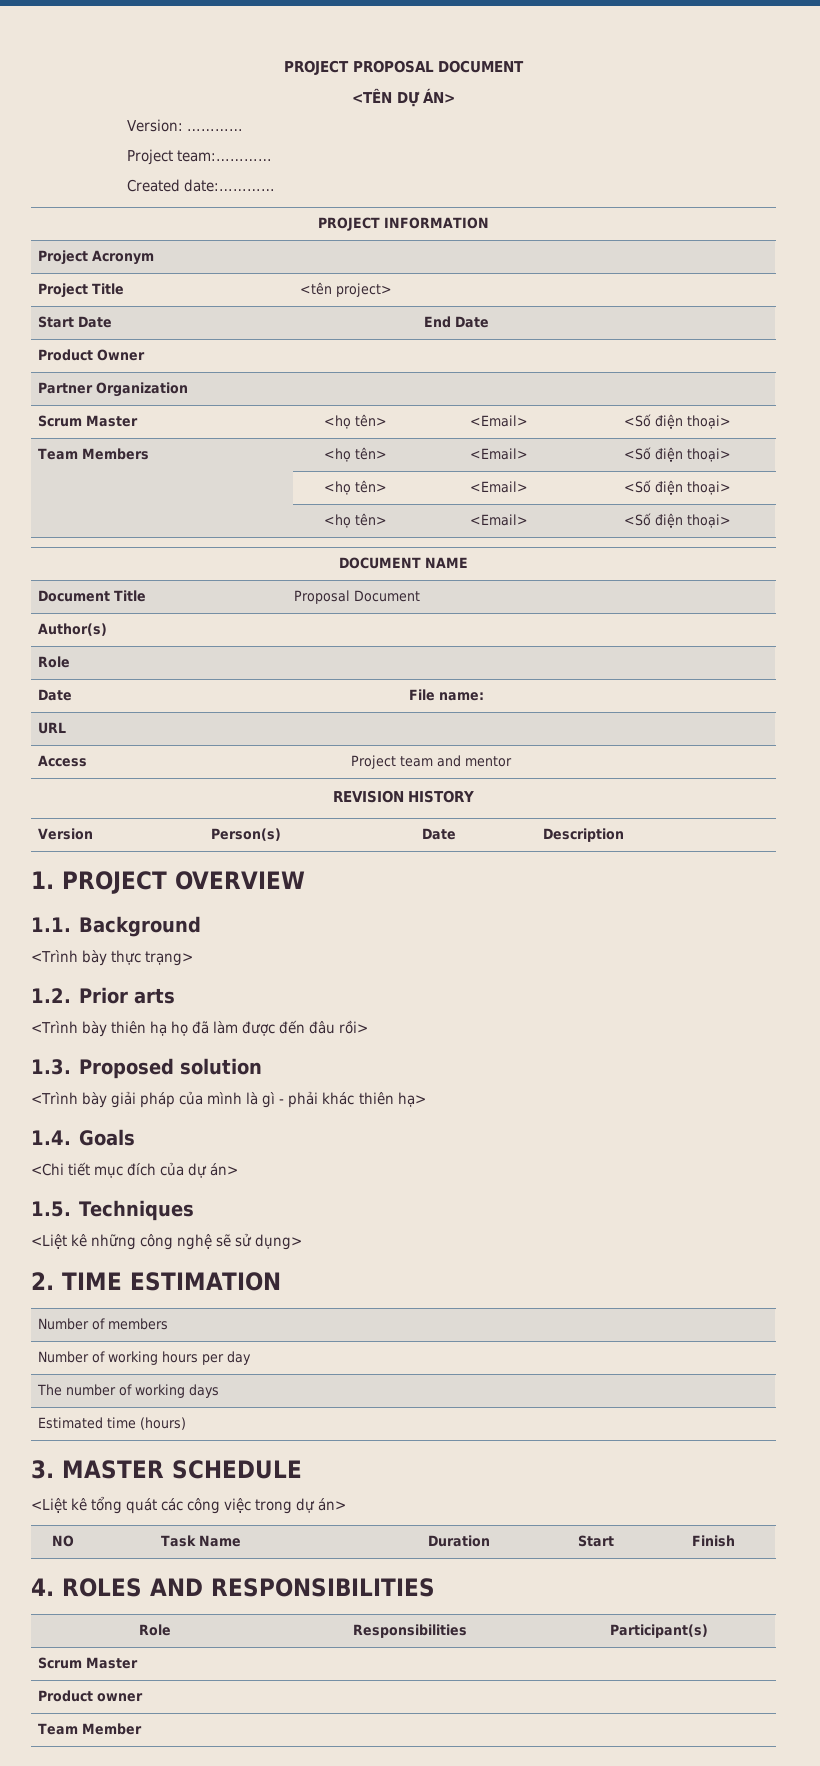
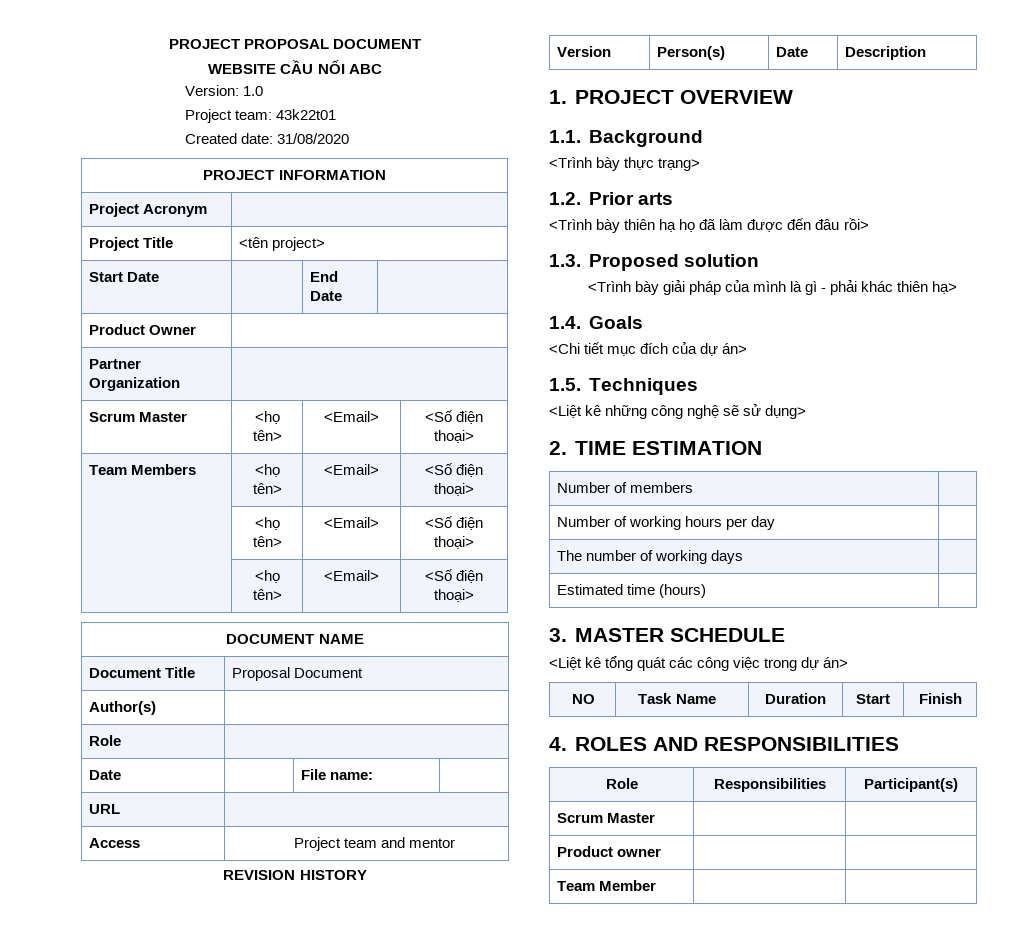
[352,88,455,107] <TÊN DỰ ÁN> -> [208,60,382,74] WEBSITE CẦU NỐI ABC
[186,129,243,131] [126,149,272,165] ………… // Project team:………… -> [242,86,263,96] [184,109,336,123] 1.0 // Project team: 43k22t01
[183,179,275,192] date:………… -> [240,133,349,144] date: 31/08/2020

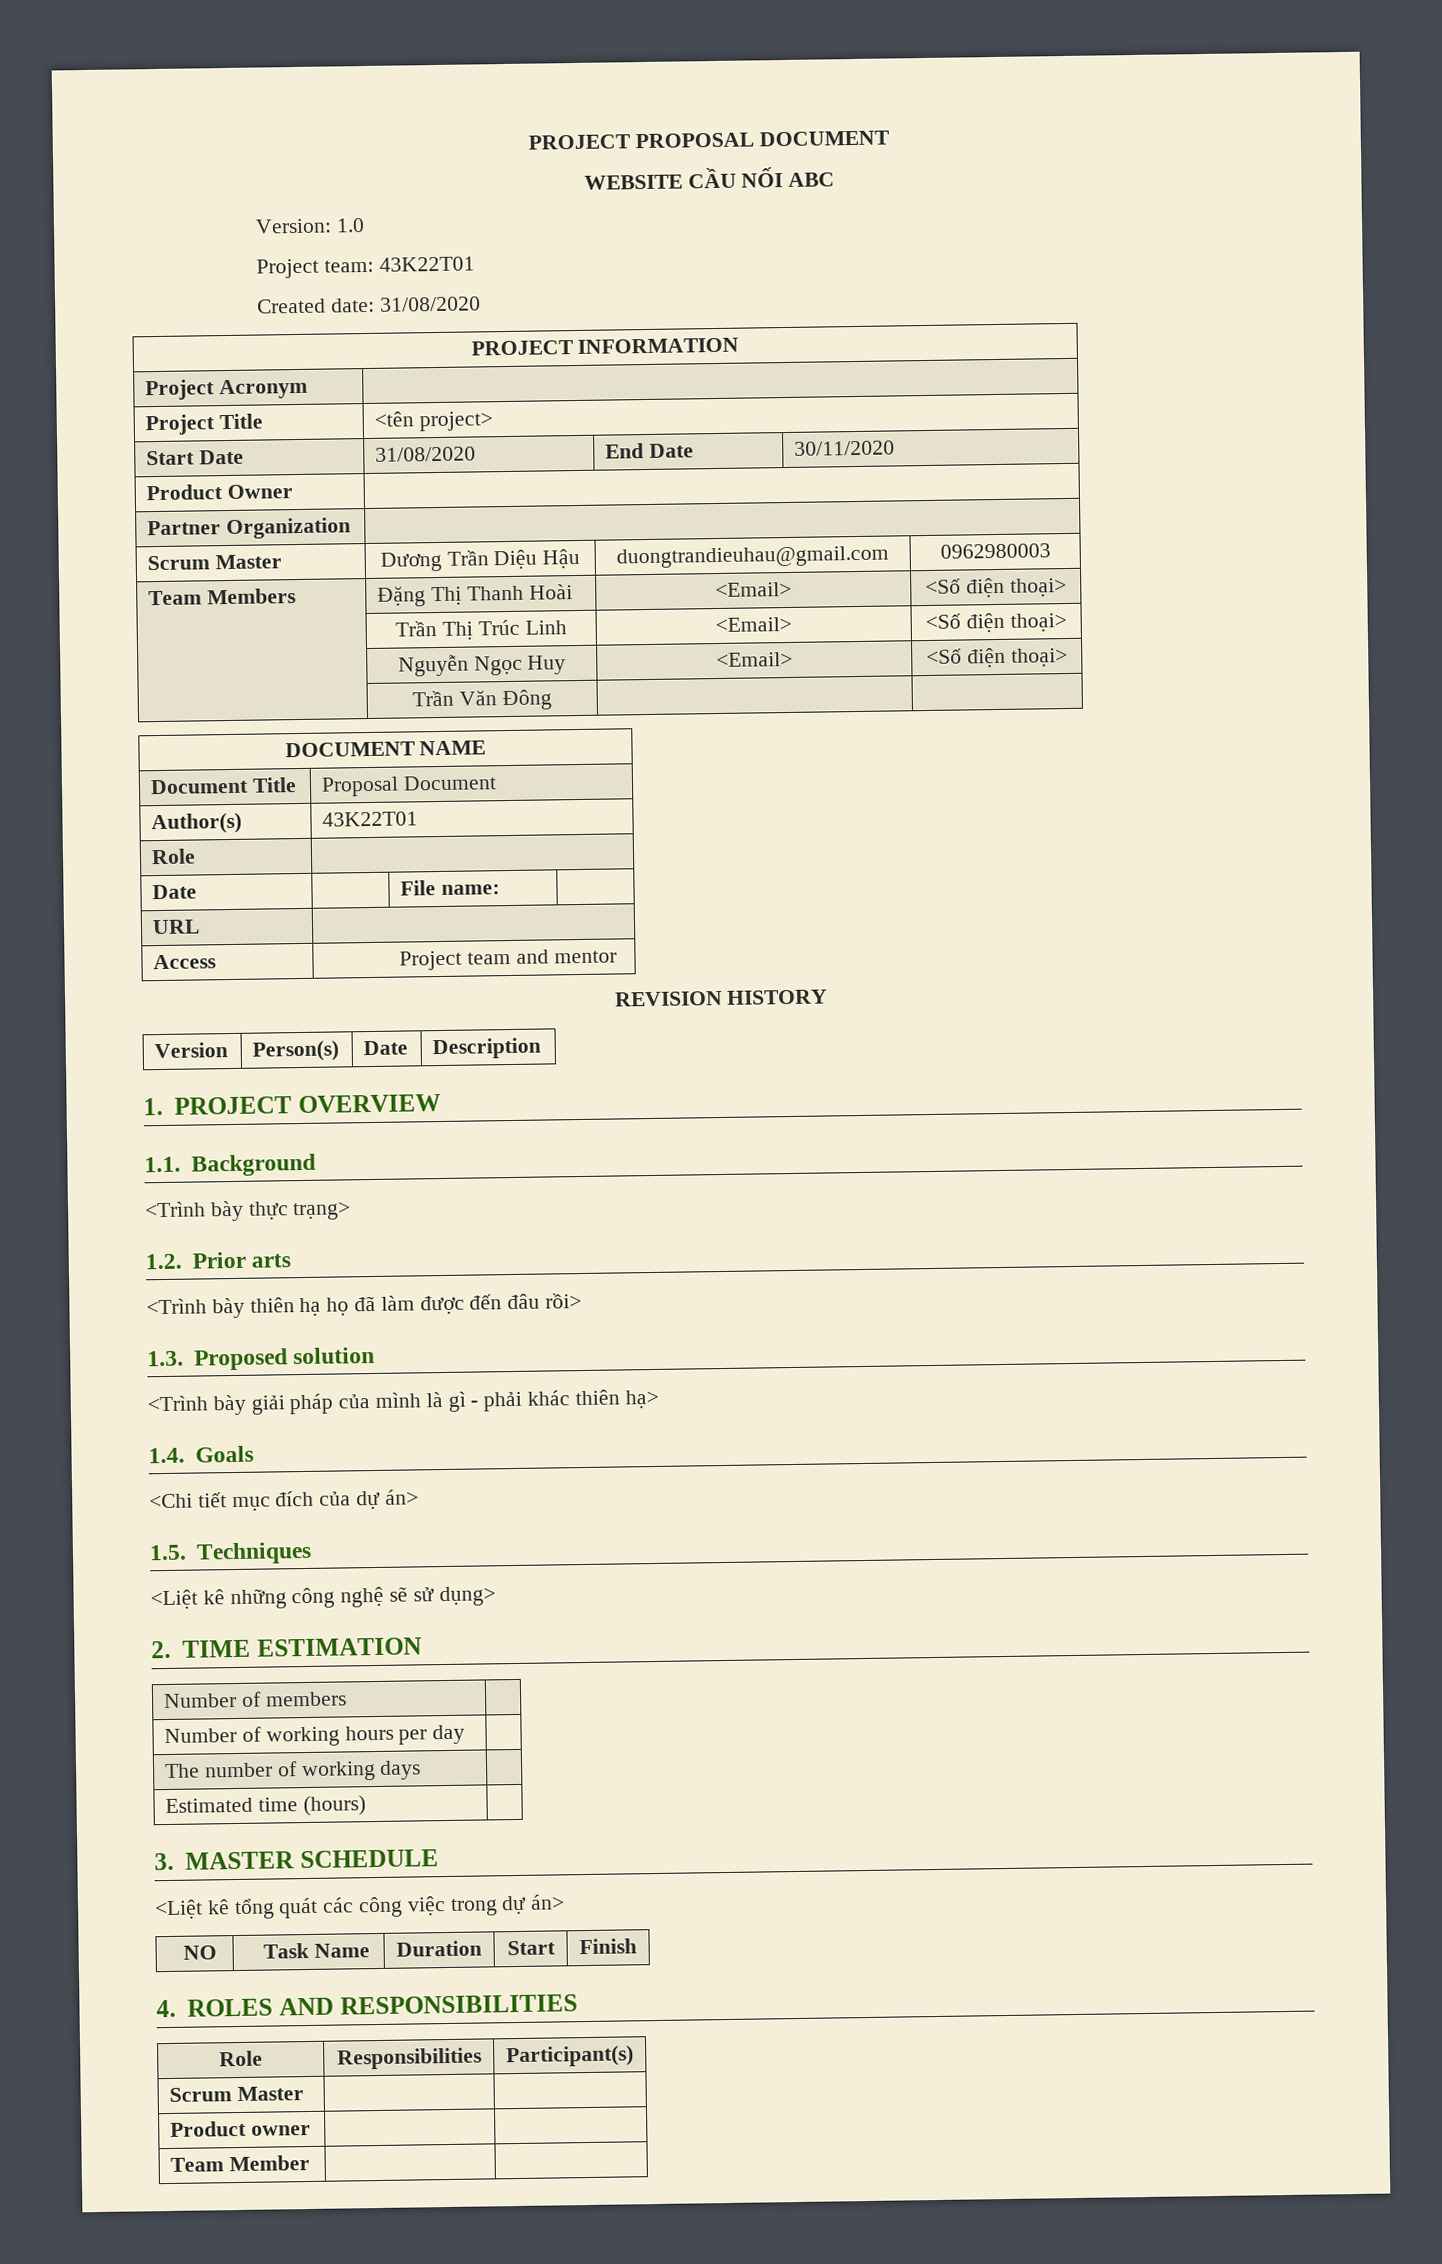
[275,109,336,120] 43k22t01 -> [378,256,475,272] 43K22T01
(159, 277) none -> [375,446,477,462] 31/08/2020
(342, 296) none -> [794,440,896,456] 30/11/2020
[254,411,280,424] [252,430,282,441] [324,411,379,422] [424,410,484,424] [434,430,474,443] [88,464,196,475] [254,464,280,477] [252,483,282,494] [324,464,379,475] [424,463,484,477] [434,483,474,496] [254,517,280,530] [252,536,282,547] [324,517,379,528] [424,516,484,530] [434,536,474,549] [254,570,280,583] [252,589,282,600] [324,570,379,581] [424,569,484,583] [434,589,474,602] <họ tên> | <Email> | <Số điện thoại> // Team Members | <họ tên> | <Email> | <Số điện thoại> // | <họ tên> | <Email> | <Số điện thoại> // | <họ tên> | <Email> | <Số điện thoại> -> [379,548,581,572] [616,545,889,569] [939,543,1051,559] [148,588,296,606] [377,584,573,607] [715,581,792,598] [925,577,1067,598] [395,619,567,640] [715,616,792,633] [925,612,1067,633] [397,654,567,677] [716,651,793,668] [926,647,1068,668] [412,689,552,711] Dương Trần Diệu Hậu | duongtrandieuhau@gmail.com | 0962980003 // Team Members | Đặng Thị Thanh Hoài | <Email> | <Số điện thoại> // | Trần Thị Trúc Linh | <Email> | <Số điện thoại> // | Nguyễn Ngọc Huy | <Email> | <Số điện thoại> // | Trần Văn Đông | |
(156, 708) none -> [322,811,419,827] 43K22T01

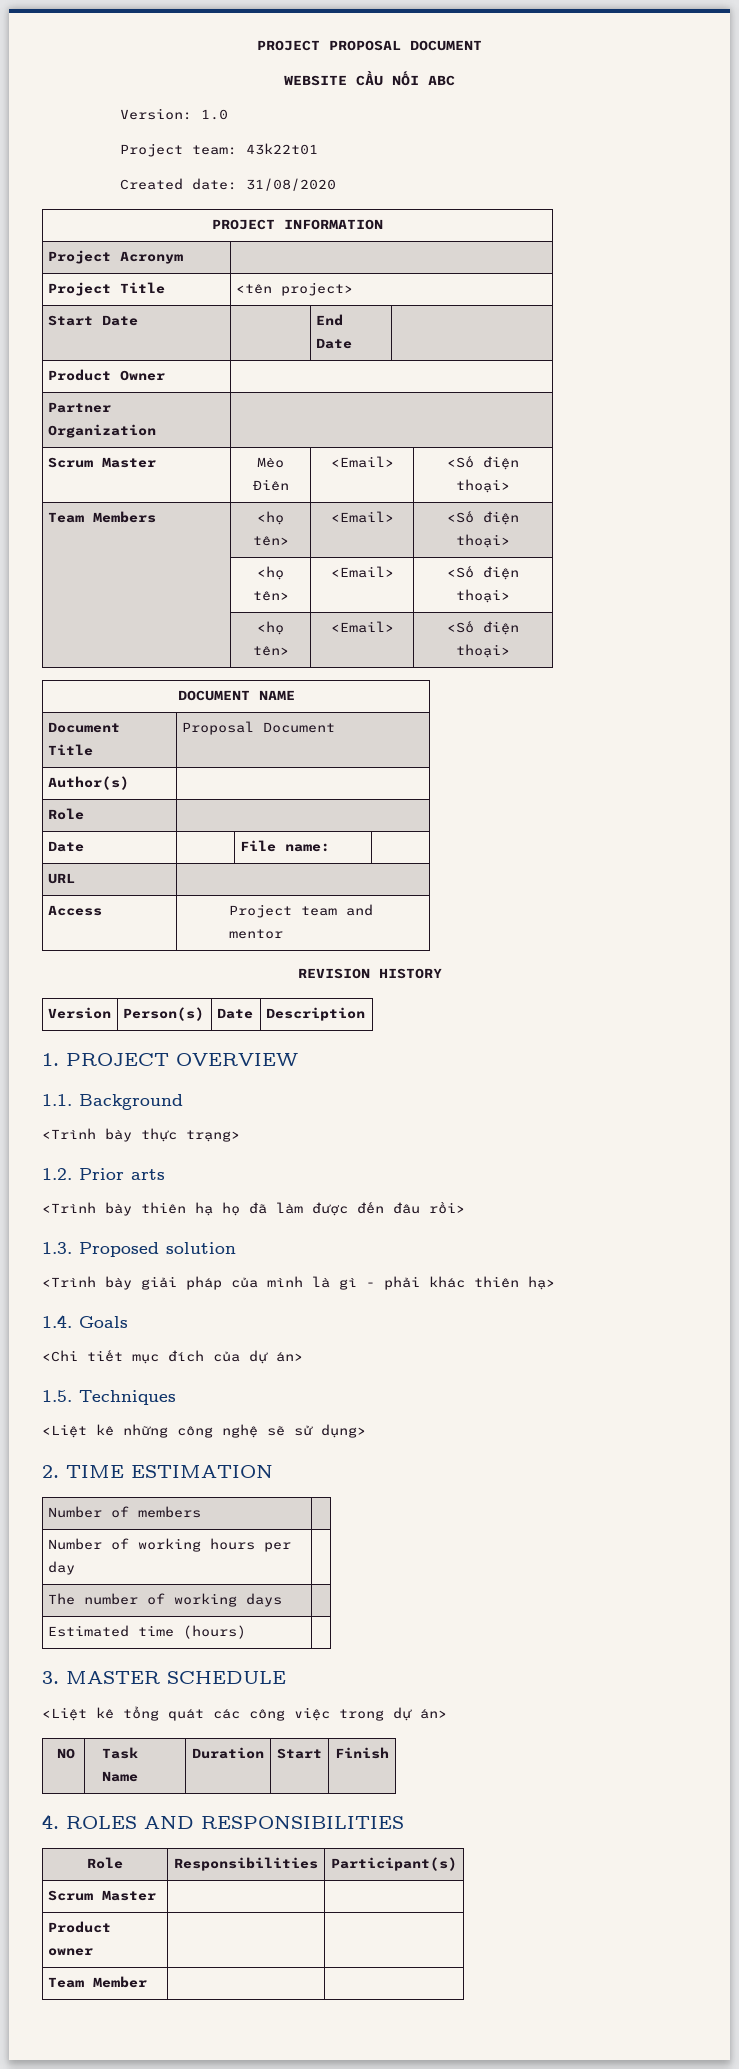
[378,256,475,272] 43K22T01 -> [245,143,318,155] 43k22t01
[375,446,477,462] 31/08/2020 -> (138, 320) none
[794,440,896,456] 30/11/2020 -> (352, 343) none
[379,548,581,572] [616,545,889,569] [939,543,1051,559] [148,588,296,606] [377,584,573,607] [715,581,792,598] [925,577,1067,598] [395,619,567,640] [715,616,792,633] [925,612,1067,633] [397,654,567,677] [716,651,793,668] [926,647,1068,668] [412,689,552,711] Dương Trần Diệu Hậu | duongtrandieuhau@gmail.com | 0962980003 // Team Members | Đặng Thị Thanh Hoài | <Email> | <Số điện thoại> // | Trần Thị Trúc Linh | <Email> | <Số điện thoại> // | Nguyễn Ngọc Huy | <Email> | <Số điện thoại> // | Trần Văn Đông | | -> [257,457,284,468] [251,479,289,491] [330,456,394,468] [447,456,519,470] [456,479,510,493] [47,511,156,523] [257,511,284,525] [252,536,289,546] [330,511,394,523] [447,511,519,525] [456,534,510,548] [257,566,284,580] [252,591,289,601] [330,566,394,578] [447,566,519,580] [456,589,510,603] [257,621,284,635] [252,646,289,656] [330,621,394,633] [447,621,519,635] [456,644,510,658] Mèo Điên | <Email> | <Số điện thoại> // Team Members | <họ tên> | <Email> | <Số điện thoại> // | <họ tên> | <Email> | <Số điện thoại> // | <họ tên> | <Email> | <Số điện thoại>
[322,811,419,827] 43K22T01 -> (129, 783) none

